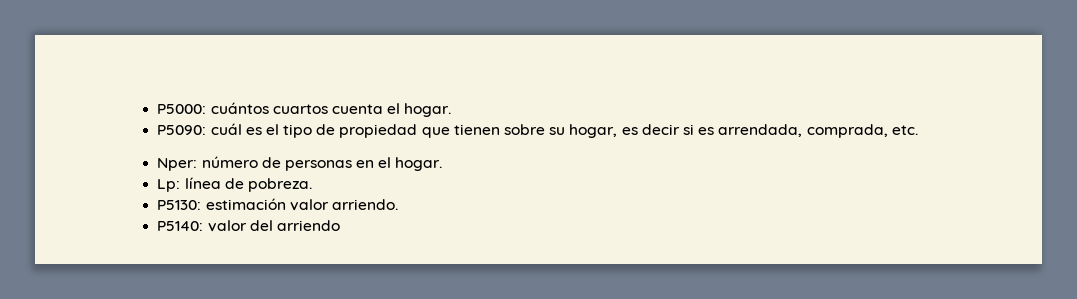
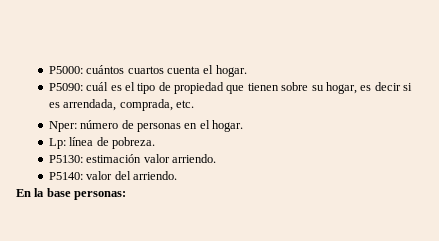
[276,220,340,231] arriendo -> [132,171,177,180] [16,188,127,200] arriendo. // En la base personas:

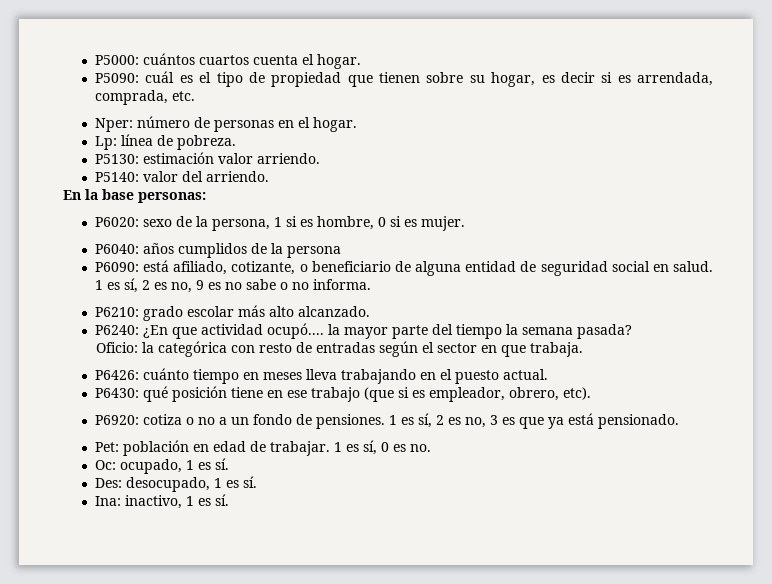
(127, 195) none -> [95,216,466,231] [95,243,342,258] [95,260,713,276] [95,278,372,293] [95,305,371,321] [95,323,633,339] [96,341,584,357] [95,368,549,384] [95,386,592,402] [95,413,680,429] [95,440,432,456] [95,458,230,474] [95,476,258,492] [95,494,230,509] // P6020: sexo de la persona, 1 si es hombre, 0 si es mujer. // P6040: años cumplidos de la persona // P6090: está afiliado, cotizante, o beneficiario de alguna entidad de seguridad social en salud. 1 es sí, 2 es no, 9 es no sabe o no informa. // P6210: grado escolar más alto alcanzado. // P6240: ¿En que actividad ocupó.... la mayor parte del tiempo la semana pasada? // Oficio: la categórica con resto de entradas según el sector en que trabaja. // P6426: cuánto tiempo en meses lleva trabajando en el puesto actual. // P6430: qué posición tiene en ese trabajo (que si es empleador, obrero, etc). // P6920: cotiza o no a un fondo de pensiones. 1 es sí, 2 es no, 3 es que ya está pensionado. // Pet: población en edad de trabajar. 1 es sí, 0 es no. // Oc: ocupado, 1 es sí. // Des: desocupado, 1 es sí. // Ina: inactivo, 1 es sí.

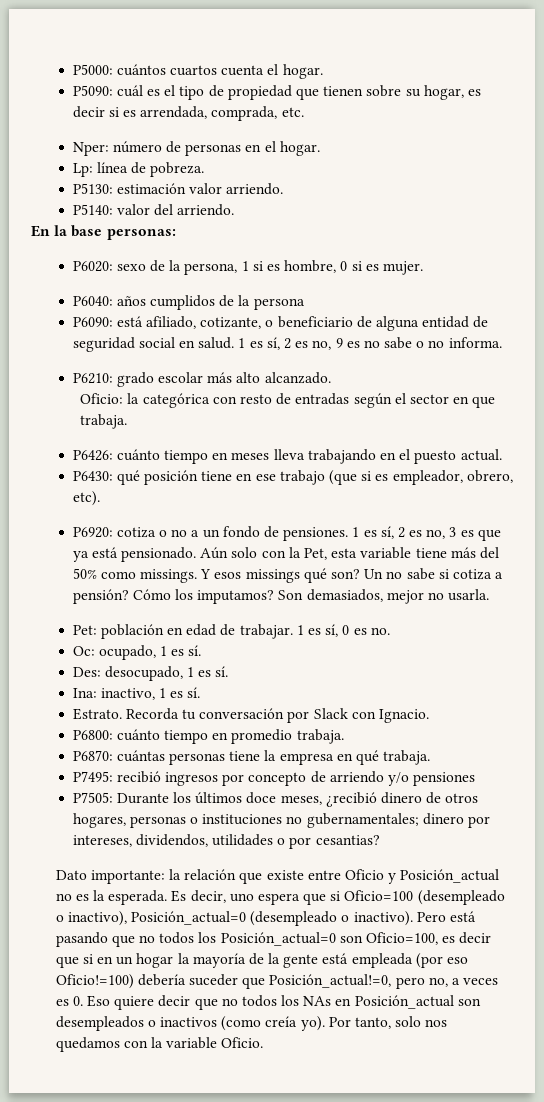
[95,323,633,339] // P6240: ¿En que actividad ocupó.... la mayor parte del tiempo la semana pasada? -> (331, 378) none
(680, 421) none -> [200,547,499,560] [72,568,504,583] [72,589,490,604] Aún solo con la Pet, esta variable tiene más del 50% como missings. Y esos missings qué son? Un no sabe si cotiza a pensión? Cómo los imputamos? Son demasiados, mejor no usarla.
(230, 500) none -> [72,708,429,723] [72,729,344,744] [72,750,431,765] [72,771,476,786] [72,792,479,807] [72,813,490,828] [72,834,380,849] [55,869,500,884] [55,890,505,905] [55,911,476,926] [55,932,492,947] [55,953,469,968] [55,974,499,989] [55,995,481,1010] [55,1016,448,1031] [55,1037,264,1052] // Estrato. Recorda tu conversación por Slack con Ignacio. // P6800: cuánto tiempo en promedio trabaja. // P6870: cuántas personas tiene la empresa en qué trabaja. // P7495: recibió ingresos por concepto de arriendo y/o pensiones // P7505: Durante los últimos doce meses, ¿recibió dinero de otros hogares, personas o instituciones no gubernamentales; dinero por intereses, dividendos, utilidades o por cesantias? // Dato importante: la relación que existe entre Oficio y Posición_actual no es la esperada. Es decir, uno espera que si Oficio=100 (desempleado o inactivo), Posición_actual=0 (desempleado o inactivo). Pero está pasando que no todos los Posición_actual=0 son Oficio=100, es decir que si en un hogar la mayoría de la gente está empleada (por eso Oficio!=100) debería suceder que Posición_actual!=0, pero no, a veces es 0. Eso quiere decir que no todos los NAs en Posición_actual son desempleados o inactivos (como creía yo). Por tanto, solo nos quedamos con la variable Oficio.

